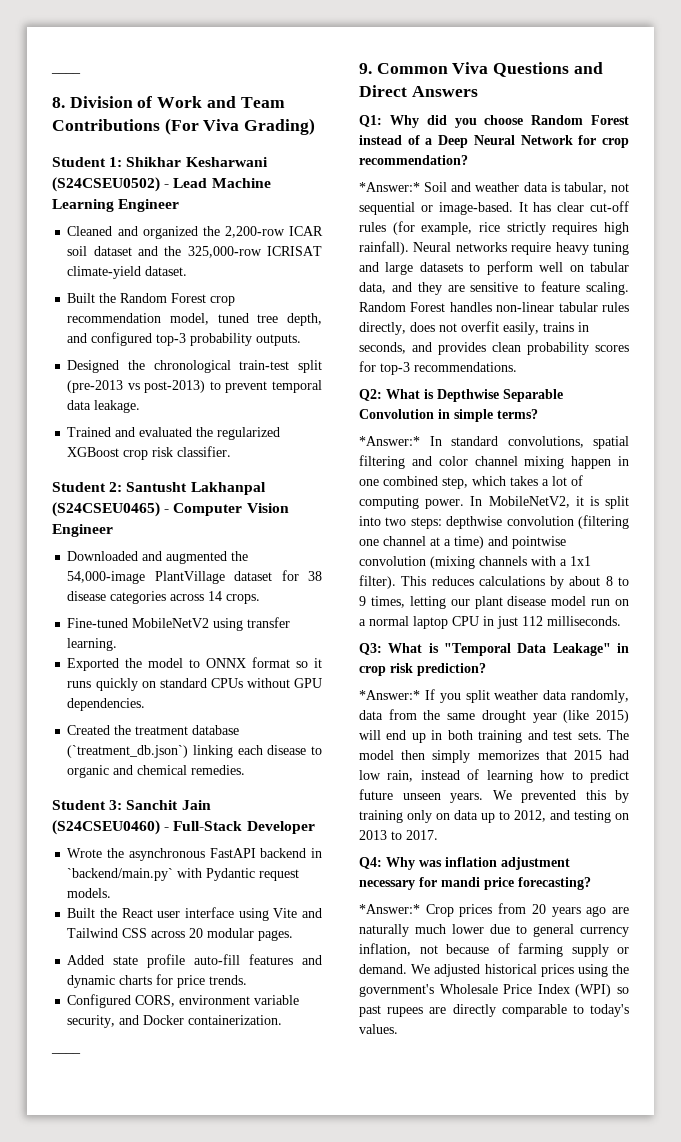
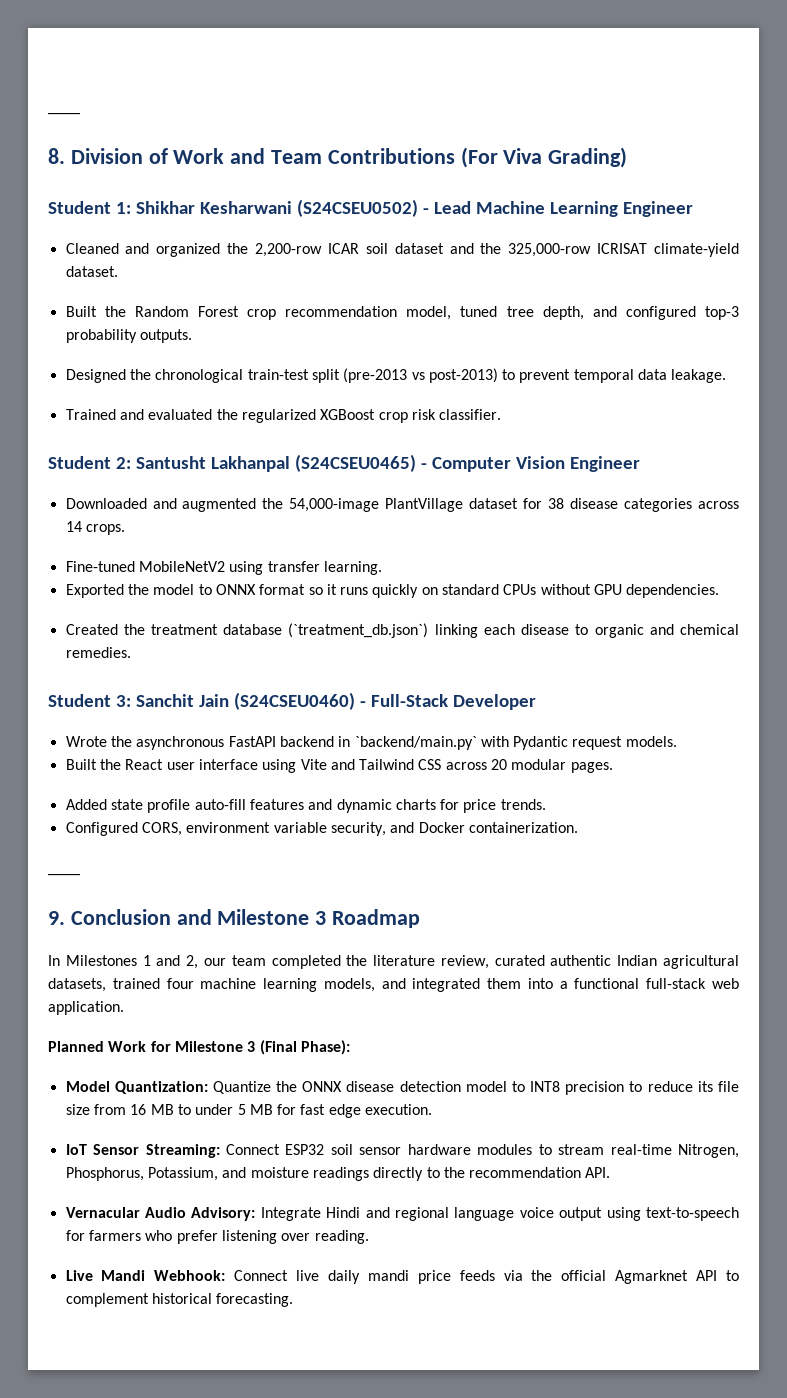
[376,62,603,77] [359,85,478,97] [359,115,629,128] [359,135,629,148] [359,155,468,165] [359,182,629,194] [359,201,629,215] [359,221,629,235] [359,241,629,255] [359,261,629,275] [359,281,629,295] [359,302,629,312] [359,321,589,335] [359,342,629,355] [359,361,517,375] [359,389,563,402] [359,409,538,422] [359,436,629,449] [359,455,629,469] [359,475,583,489] [359,496,629,509] [359,515,629,529] [359,536,566,549] [359,556,591,569] [359,575,629,589] [359,596,629,609] [359,616,621,629] [359,643,629,656] [359,663,486,676] [359,689,629,703] [359,709,629,723] [359,730,629,743] [359,750,629,763] [359,769,629,783] [359,789,629,803] [359,810,629,823] [359,830,438,840] [359,857,570,870] [359,877,591,890] [359,903,629,917] [359,924,629,937] [359,943,629,957] [359,964,629,977] [359,984,629,997] [359,1004,629,1017] [359,1024,398,1034] Common Viva Questions and Direct Answers // Q1: Why did you choose Random Forest instead of a Deep Neural Network for crop recommendation? // *Answer:* Soil and weather data is tabular, not sequential or image-based. It has clear cut-off rules (for example, rice strictly requires high rainfall). Neural networks require heavy tuning and large datasets to perform well on tabular data, and they are sensitive to feature scaling. Random Forest handles non-linear tabular rules directly, does not overfit easily, trains in seconds, and provides clean probability scores for top-3 recommendations. // Q2: What is Depthwise Separable Convolution in simple terms? // *Answer:* In standard convolutions, spatial filtering and color channel mixing happen in one combined step, which takes a lot of computing power. In MobileNetV2, it is split into two steps: depthwise convolution (filtering one channel at a time) and pointwise convolution (mixing channels with a 1x1 filter). This reduces calculations by about 8 to 9 times, letting our plant disease model run on a normal laptop CPU in just 112 milliseconds. // Q3: What is "Temporal Data Leakage" in crop risk prediction? // *Answer:* If you split weather data randomly, data from the same drought year (like 2015) will end up in both training and test sets. The model then simply memorizes that 2015 had low rain, instead of learning how to predict future unseen years. We prevented this by training only on data up to 2012, and testing on 2013 to 2017. // Q4: Why was inflation adjustment necessary for mandi price forecasting? // *Answer:* Crop prices from 20 years ago are naturally much lower due to general currency inflation, not because of farming supply or demand. We adjusted historical prices using the government's Wholesale Price Index (WPI) so past rupees are directly comparable to today's values. -> [70,909,421,928] [48,955,739,969] [48,978,739,992] [48,1001,124,1015] [48,1040,350,1055] [65,1081,740,1095] [65,1104,433,1118] [65,1144,739,1158] [65,1167,611,1181] [65,1207,739,1221] [65,1230,369,1244] [65,1270,739,1284] [65,1293,294,1307] Conclusion and Milestone 3 Roadmap // In Milestones 1 and 2, our team completed the literature review, curated authentic Indian agricultural datasets, trained four machine learning models, and integrated them into a functional full-stack web application. // Planned Work for Milestone 3 (Final Phase): // Model Quantization: Quantize the ONNX disease detection model to INT8 precision to reduce its file size from 16 MB to under 5 MB for fast edge execution. // IoT Sensor Streaming: Connect ESP32 soil sensor hardware modules to stream real-time Nitrogen, Phosphorus, Potassium, and moisture readings directly to the recommendation API. // Vernacular Audio Advisory: Integrate Hindi and regional language voice output using text-to-speech for farmers who prefer listening over reading. // Live Mandi Webhook: Connect live daily mandi price feeds via the official Agmarknet API to complement historical forecasting.

